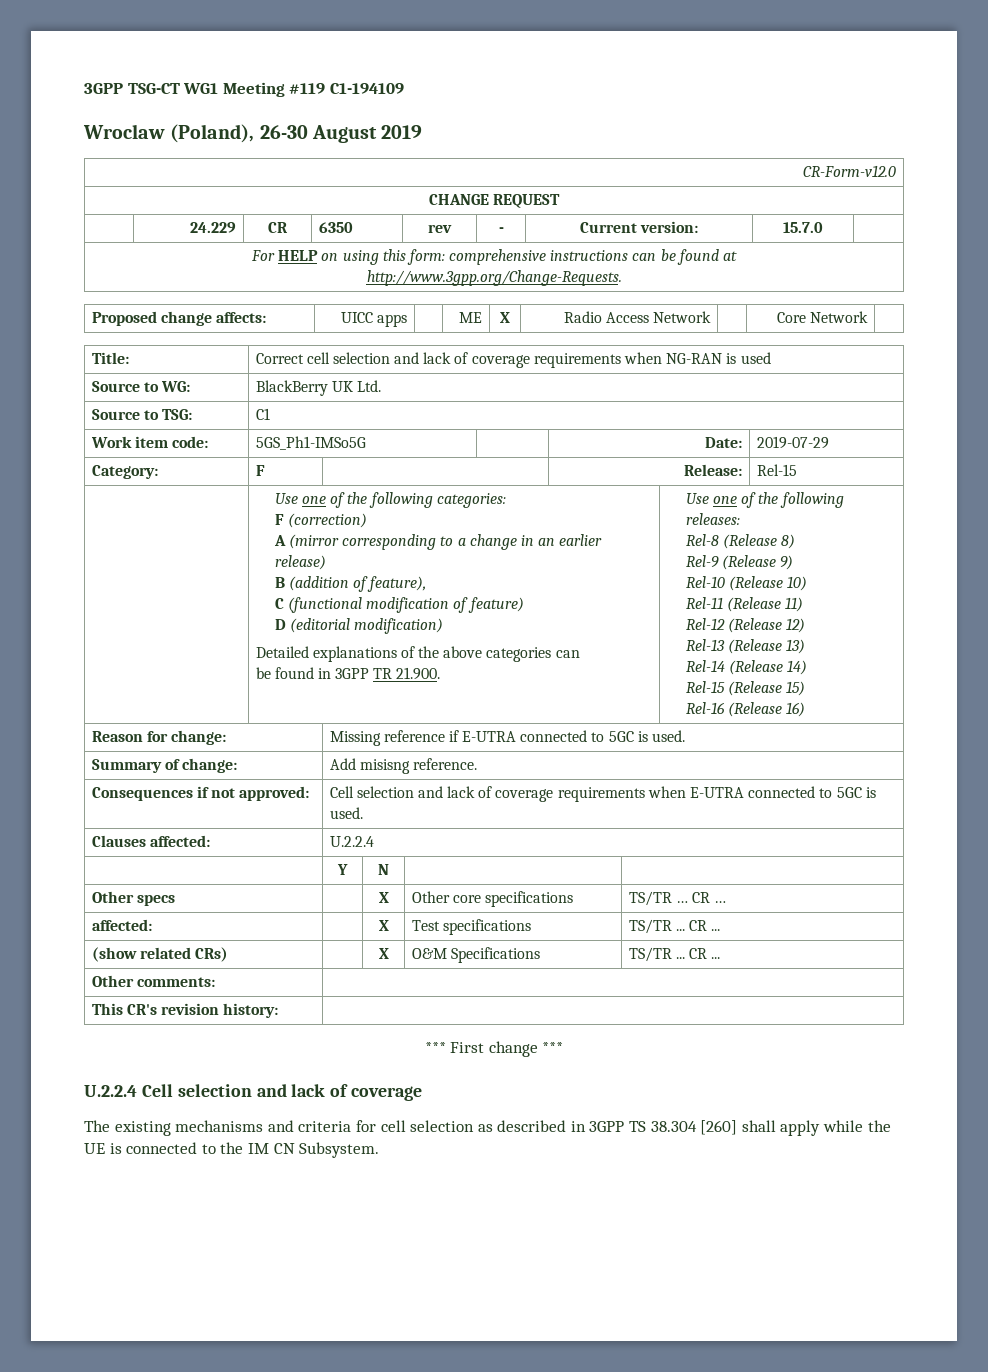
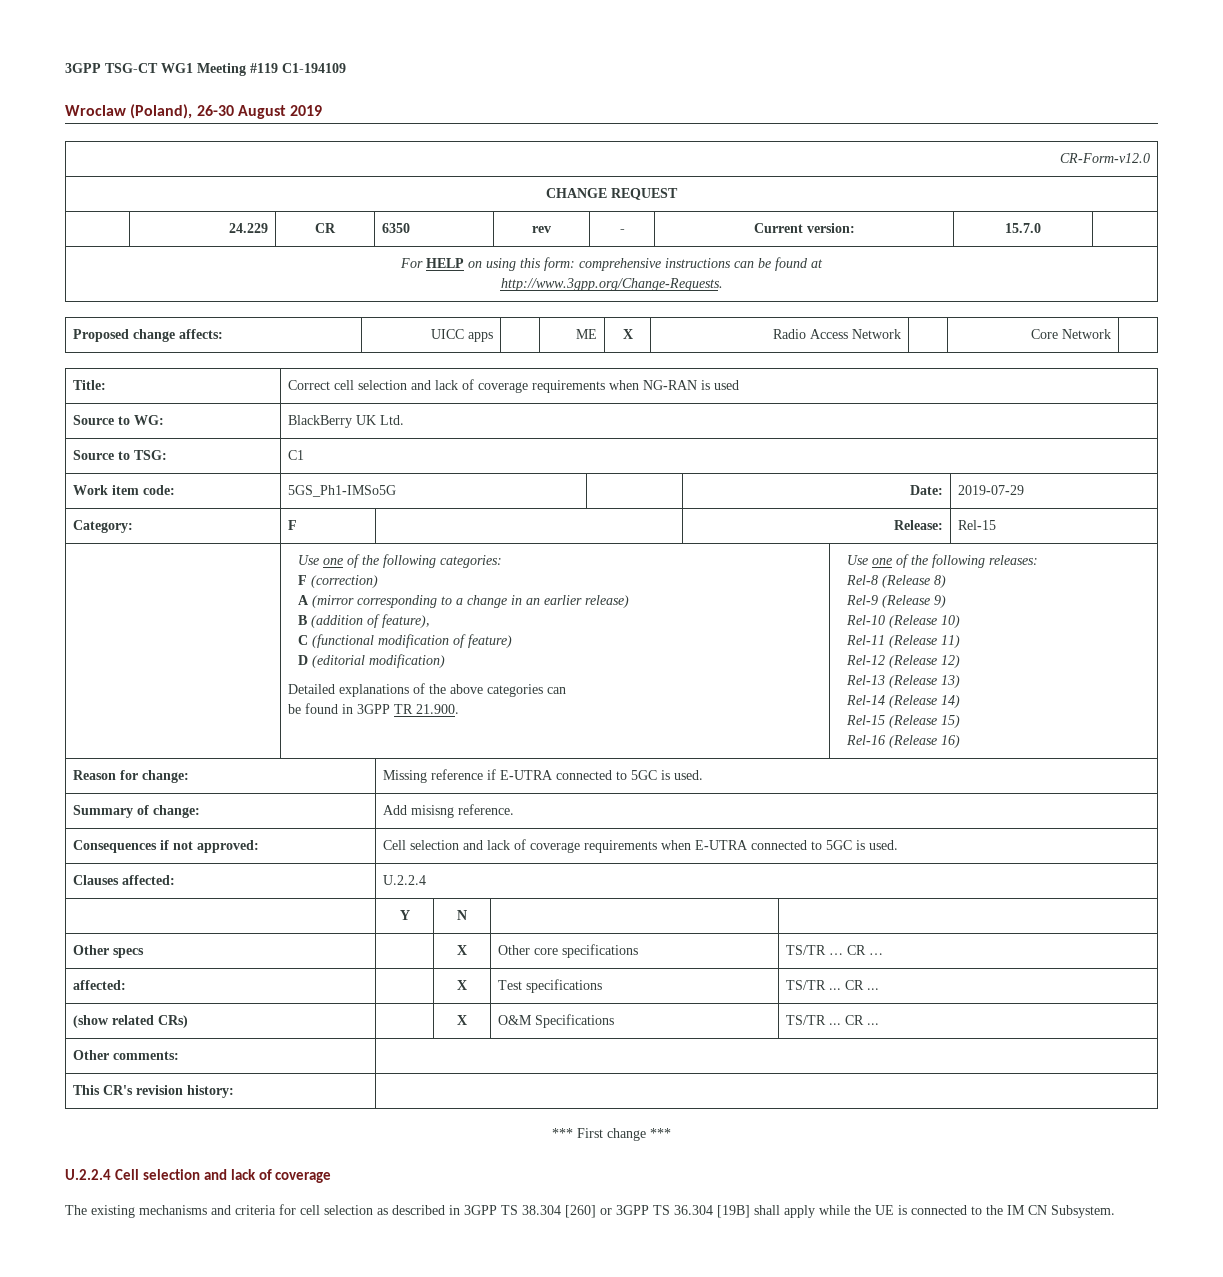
(738, 1127) none -> [600,1205,750,1218] or 3GPP TS 36.304 [19B]

